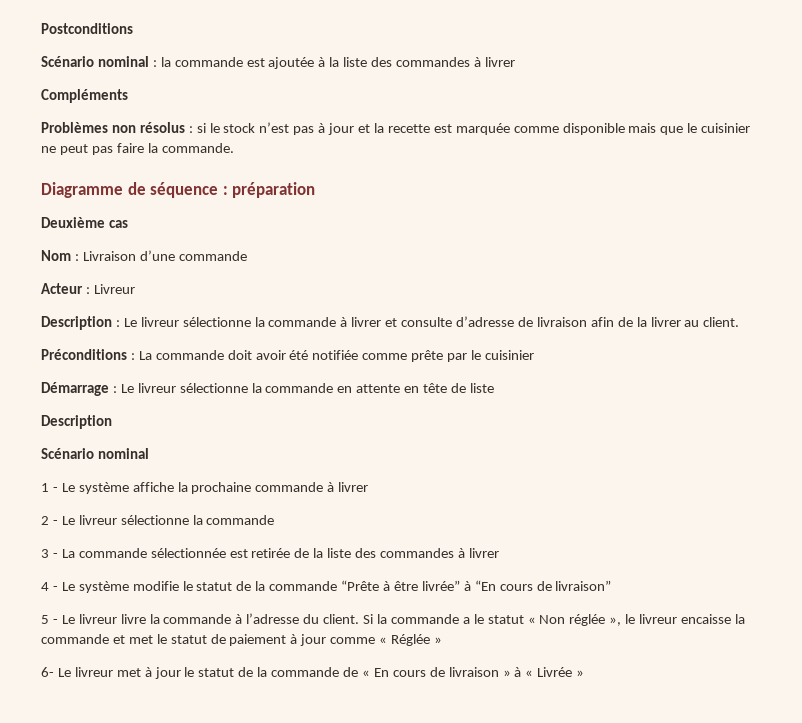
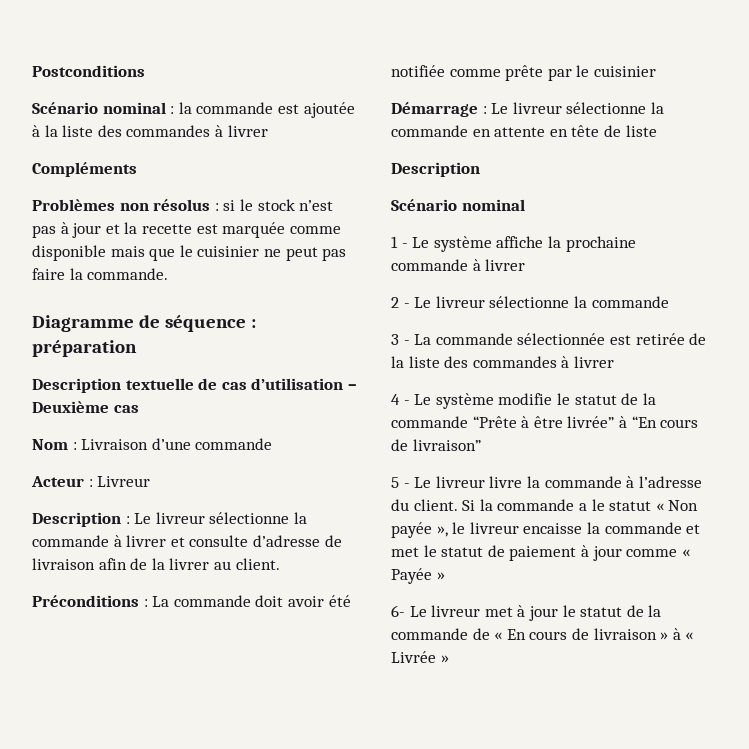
(316, 190) none -> [32,378,357,393] Description textuelle de cas d’utilisation –
[569,614,606,626] réglée -> [391,522,432,538] payée
[391,634,431,646] Réglée -> [391,568,432,584] Payée

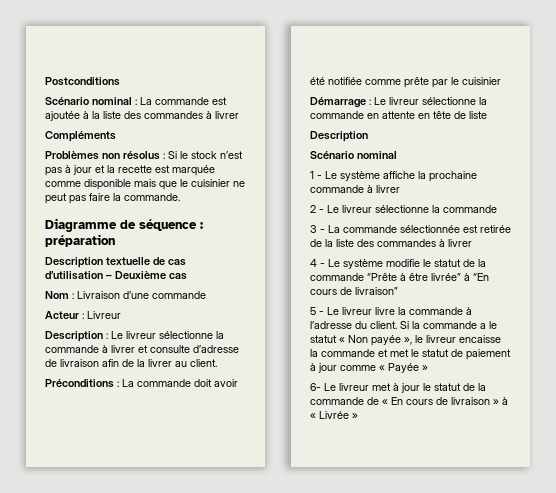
[178,102,192,114] la -> [140,97,152,105] La
[223,200,236,211] si -> [168,151,177,159] Si

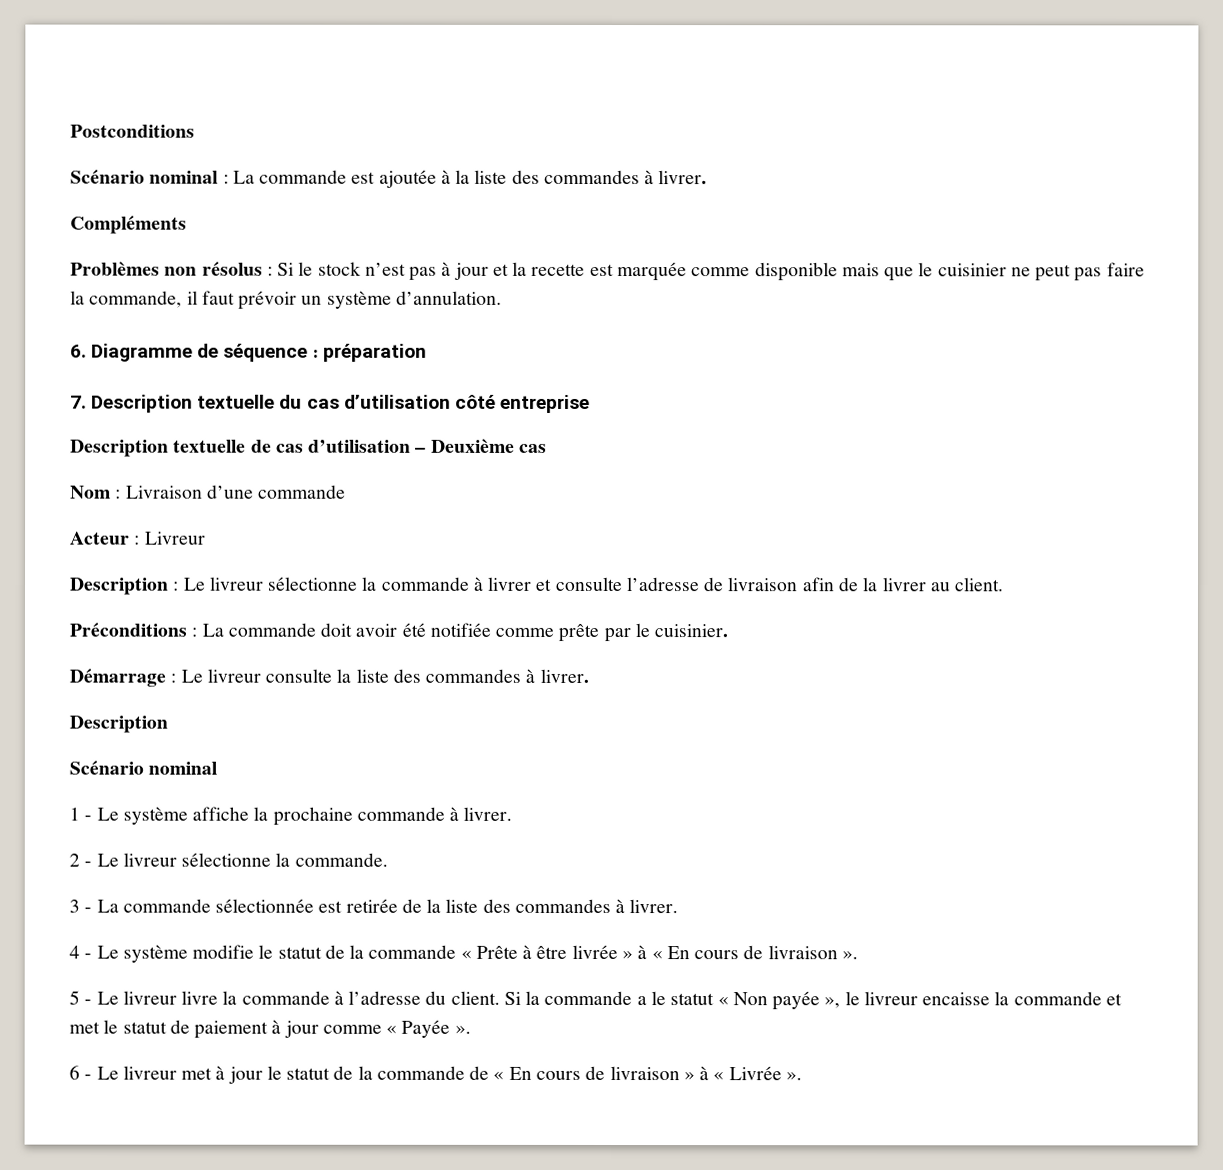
[215,111,239,119] livrer -> [658,170,708,185] livrer.
[124,193,180,201] commande. // -> [89,290,502,310] [70,344,87,358] commande, il faut prévoir un système d’annulation. // 6.
(115, 240) none -> [70,394,590,413] // 7. Description textuelle du cas d’utilisation côté entreprise
[193,345,239,353] d’adresse -> [625,577,700,592] l’adresse
[462,77,501,85] cuisinier -> [654,624,729,638] cuisinier.
[422,97,487,105] [310,111,487,119] sélectionne la commande en attente en tête de liste -> [265,668,589,683] consulte la liste des commandes à livrer.
[376,185,400,193] livrer -> [463,806,513,821] livrer.
[443,205,497,213] commande -> [294,852,388,867] commande.
[448,239,472,247] livrer -> [629,899,679,914] livrer.
[367,273,489,281] [310,287,398,295] “Prête à être livrée” à “En cours de livraison” -> [460,944,858,960] « Prête à être livrée » à « En cours de livraison ».
[422,365,428,371] [310,383,321,391] » // 6- -> [454,1024,471,1034] [69,1065,93,1080] ». // 6 -
[352,413,358,419] » -> [785,1071,802,1081] ».

